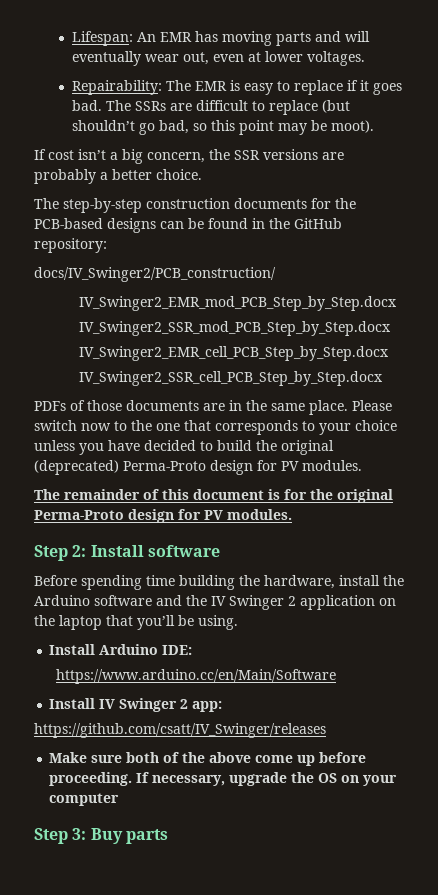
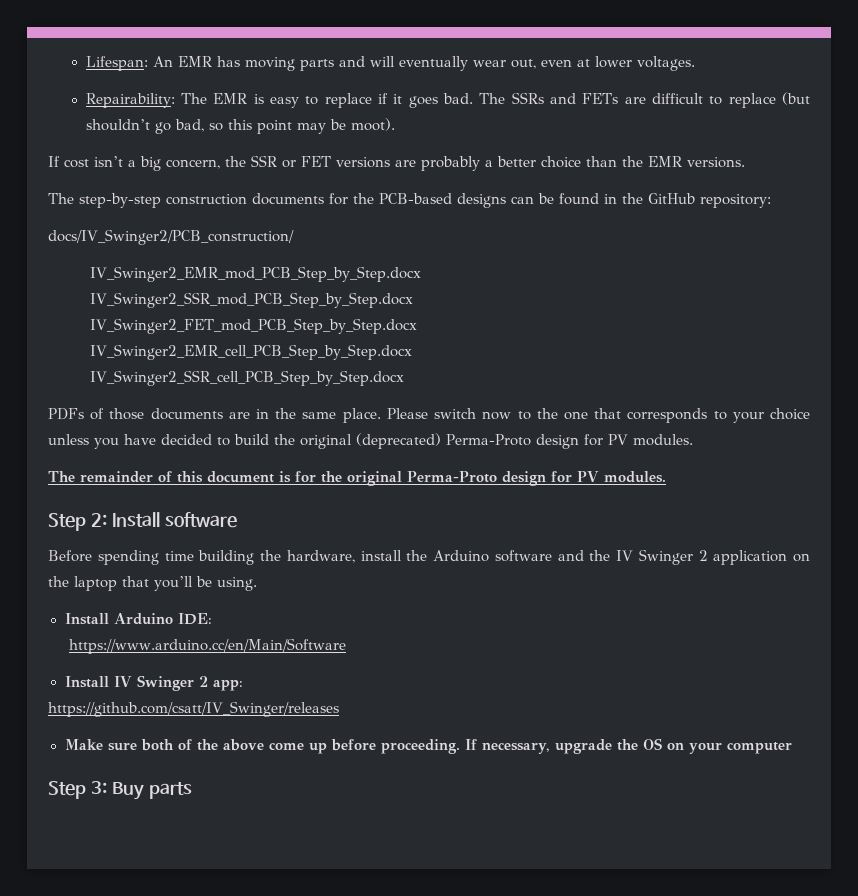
(166, 106) none -> [549,93,619,104] and FETs
(260, 155) none -> [282,156,331,168] or FET
[156,169,202,180] choice. -> [541,156,745,168] choice than the EMR versions.
(391, 328) none -> [90,318,418,334] // IV_Swinger2_FET_mod_PCB_Step_by_Step.docx

